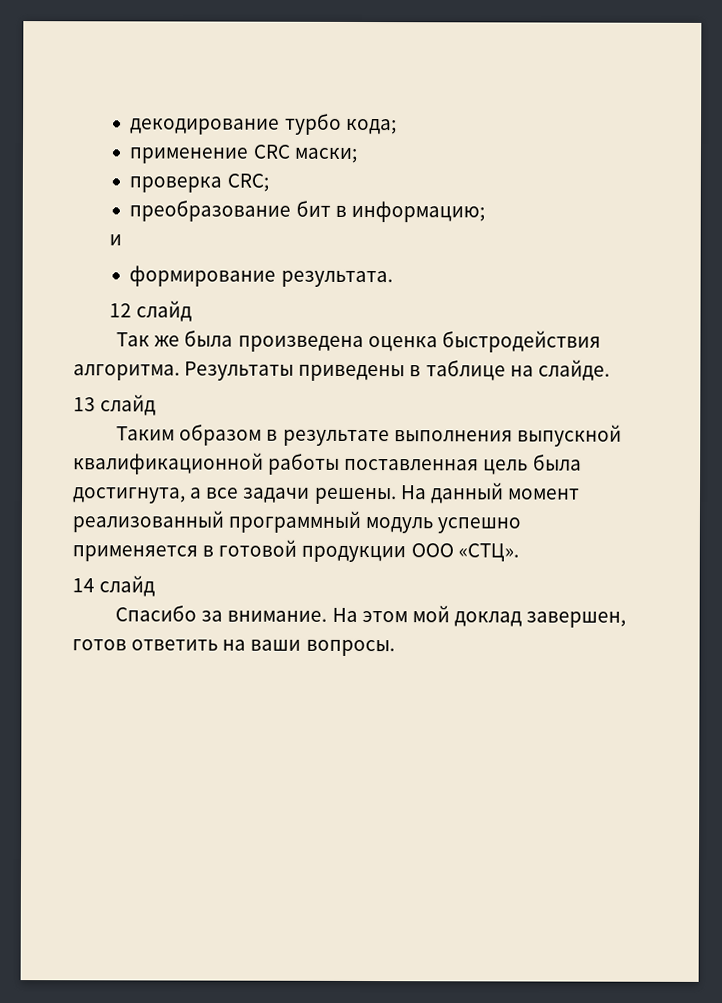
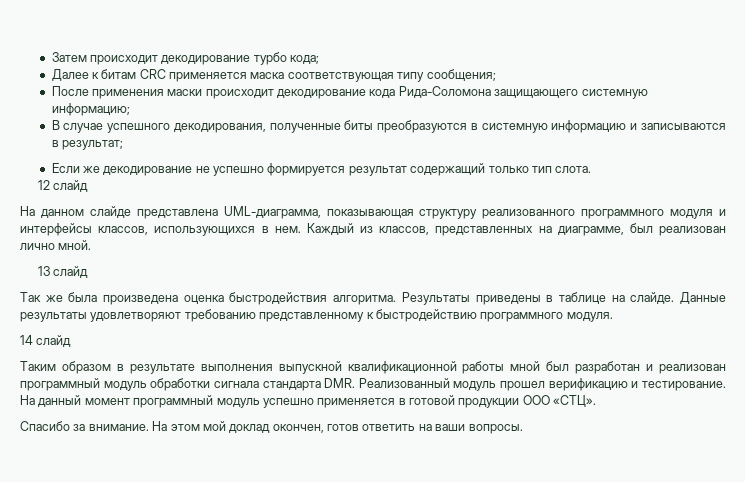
(130, 126) none -> [51,52,158,65] Затем происходит
[129,144,357,164] [129,173,269,193] [129,200,485,223] [108,234,122,246] [129,265,393,288] [108,303,132,318] применение CRC маски; // проверка CRC; // преобразование бит в информацию; // и // формирование результата. // 12 -> [51,69,496,82] [51,86,648,99] [51,103,130,116] [51,120,726,133] [51,140,123,150] [51,163,592,176] [37,180,89,192] [20,206,726,219] [20,223,726,236] [20,240,92,250] [37,266,50,276] Далее к битам CRC применяется маска соответствующая типу сообщения; // После применения маски происходит декодирование кода Рида-Соломона защищающего системную информацию; // В случае успешного декодирования, полученные биты преобразуются в системную информацию и записываются в результат; // Если же декодирование не успешно формируется результат содержащий только тип слота. // 12 слайд // На данном слайде представлена UML-диаграмма, показывающая структуру реализованного программного модуля и интерфейсы классов, использующихся в нем. Каждый из классов, представленных на диаграмме, был реализован лично мной. // 13
[73,397,96,412] // 13 -> [680,292,727,304] [20,309,613,322] [20,335,33,345] Данные результаты удовлетворяют требованию представленному к быстродействию программного модуля. // 14
[344,454,582,475] [72,487,397,505] поставленная цель была достигнута, а все задачи решены. -> [510,361,726,374] [20,378,726,391] мной был разработан и реализован программный модуль обработки сигнала стандарта DMR. Реализованный модуль прошел верификацию и тестирование.
[72,510,224,533] реализованный -> (130, 401) none
[72,575,156,597] // 14 слайд -> (597, 401) none
[526,611,627,628] завершен, -> [272,424,324,433] окончен,

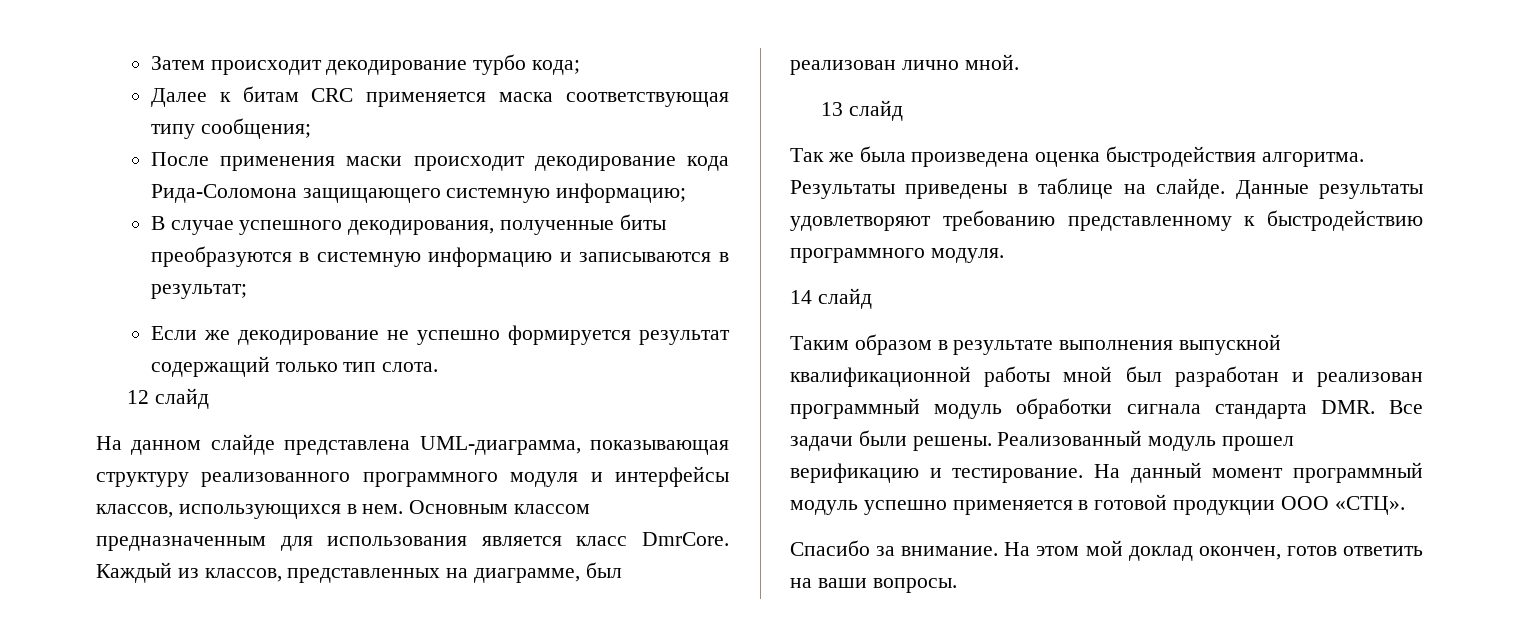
(301, 229) none -> [409,500,591,514] [96,532,730,551] Основным классом предназначенным для использования является класс DmrCore.
(356, 383) none -> [1389,400,1423,414] [790,430,992,451] Все задачи были решены.

